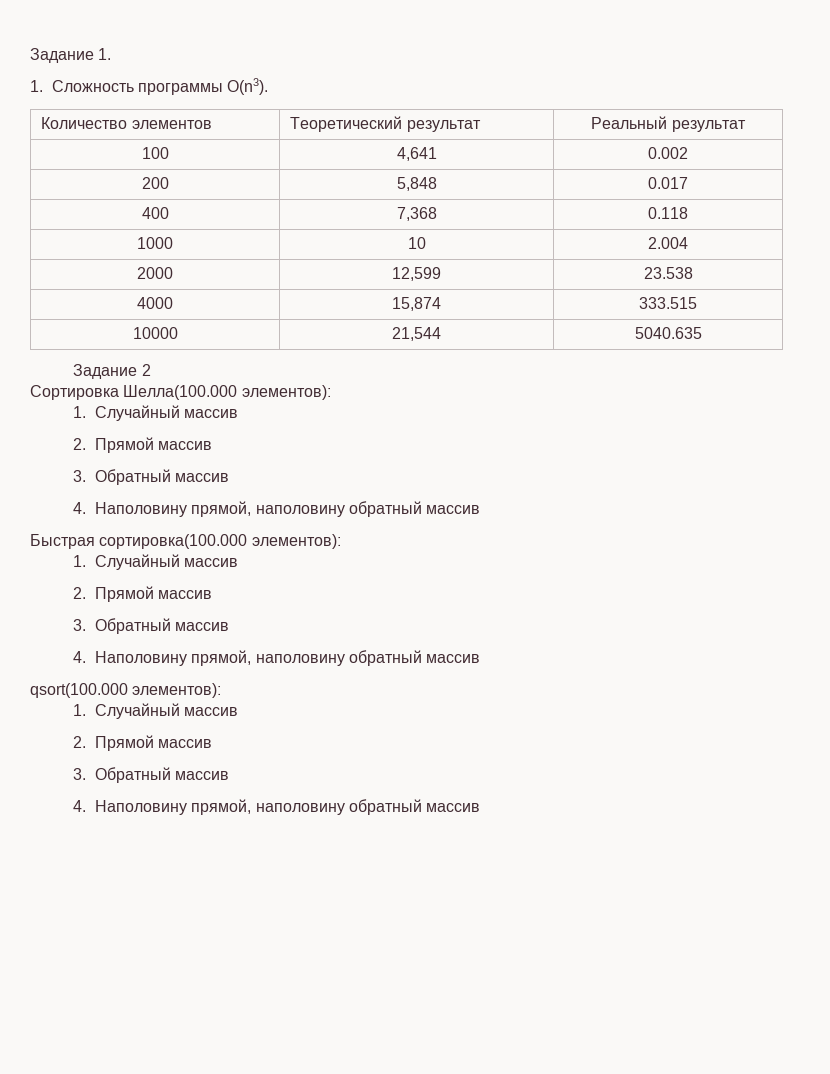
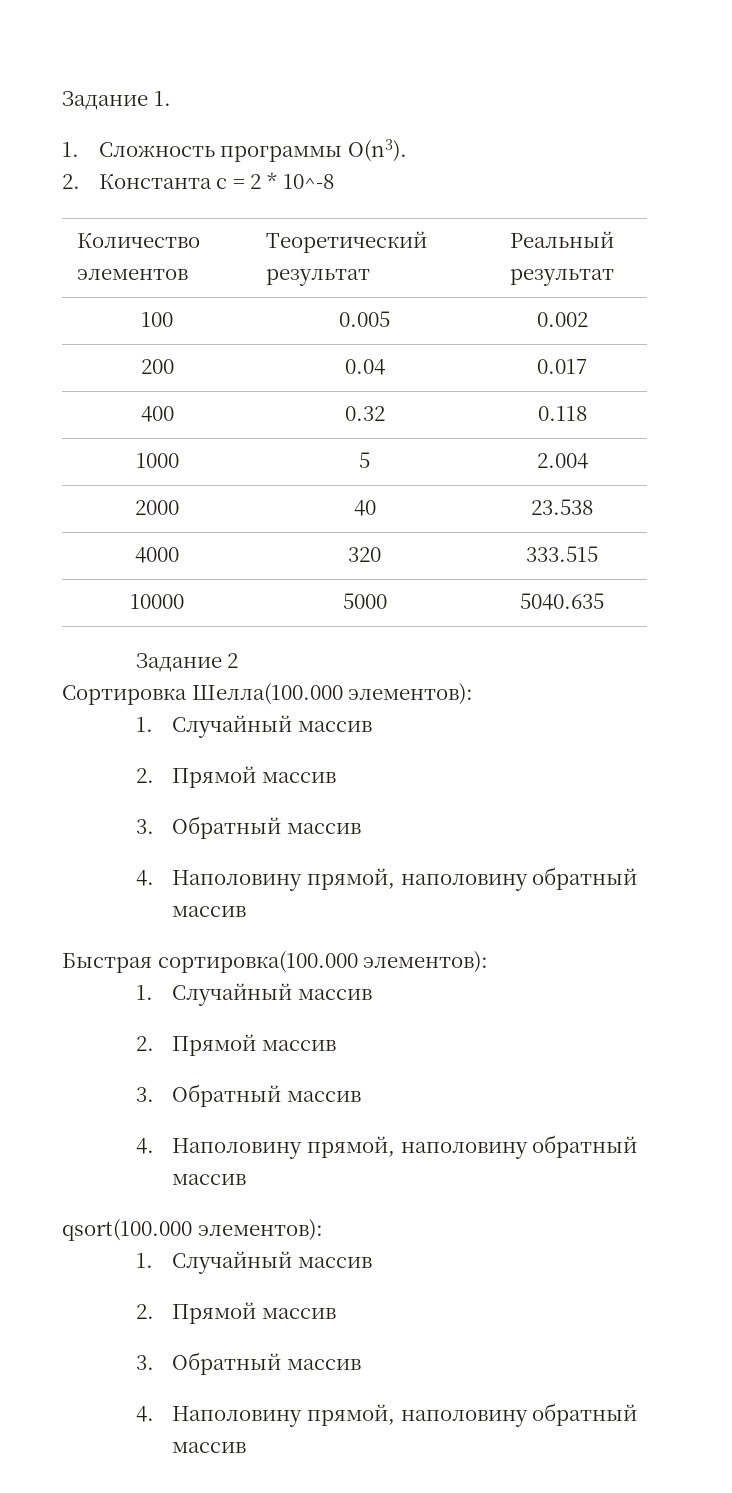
(269, 86) none -> [62,172,334,189] // 2. Константа с = 2 * 10^-8
[396,147,437,161] 4,641 -> [339,311,391,327] 0.005
[396,177,437,191] 5,848 -> [344,359,385,375] 0.04
[396,207,437,221] 7,368 -> [344,406,385,421] 0.32
[407,237,426,249] 10 -> [359,452,371,468] 5
[392,267,441,281] 12,599 -> [353,500,376,516] 40
[392,297,441,311] 15,874 -> [348,547,382,562] 320
[392,327,441,341] 21,544 -> [342,593,387,609] 5000

